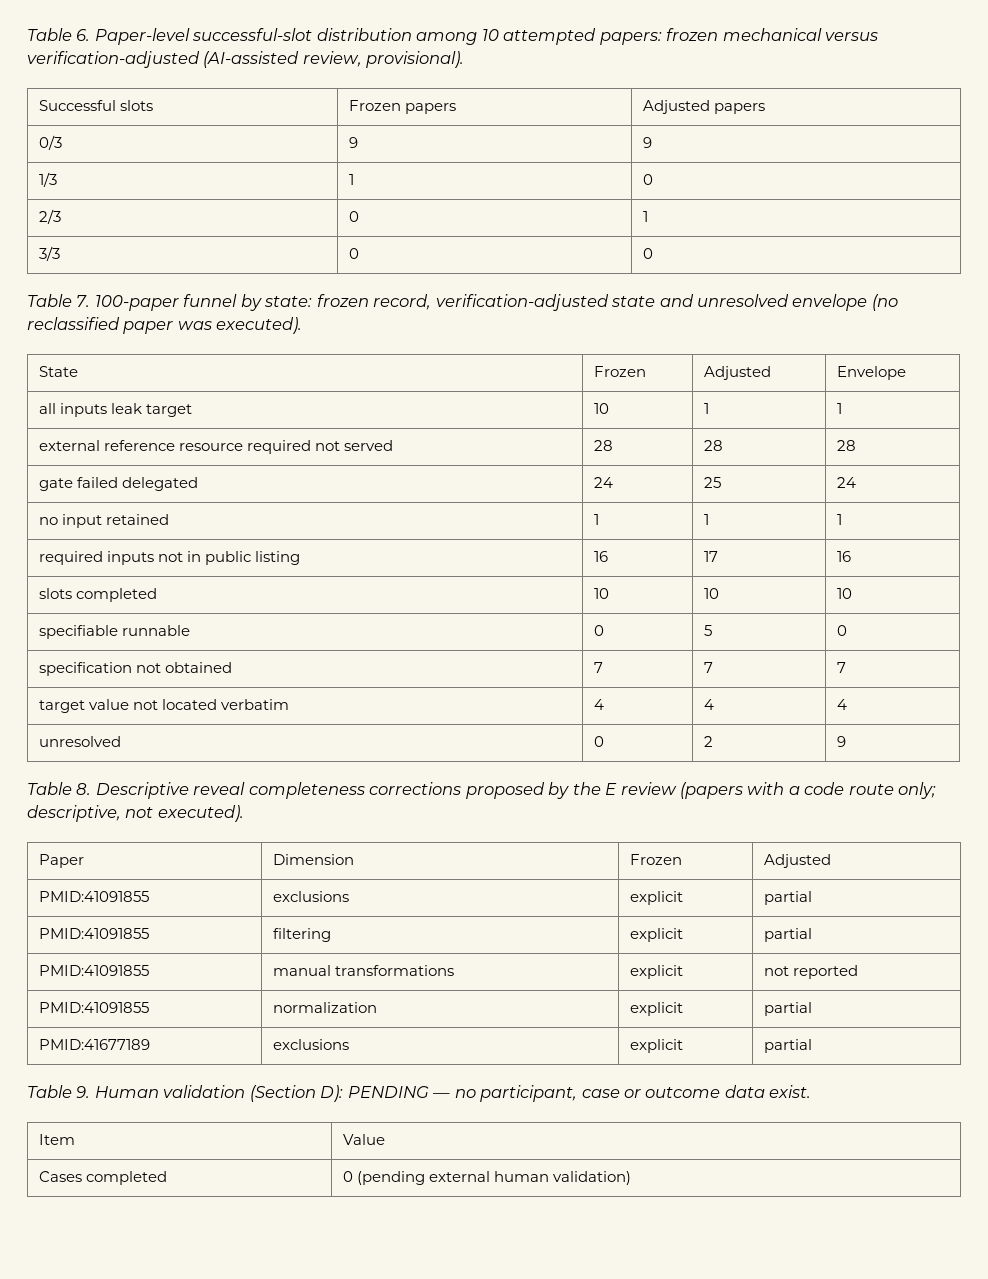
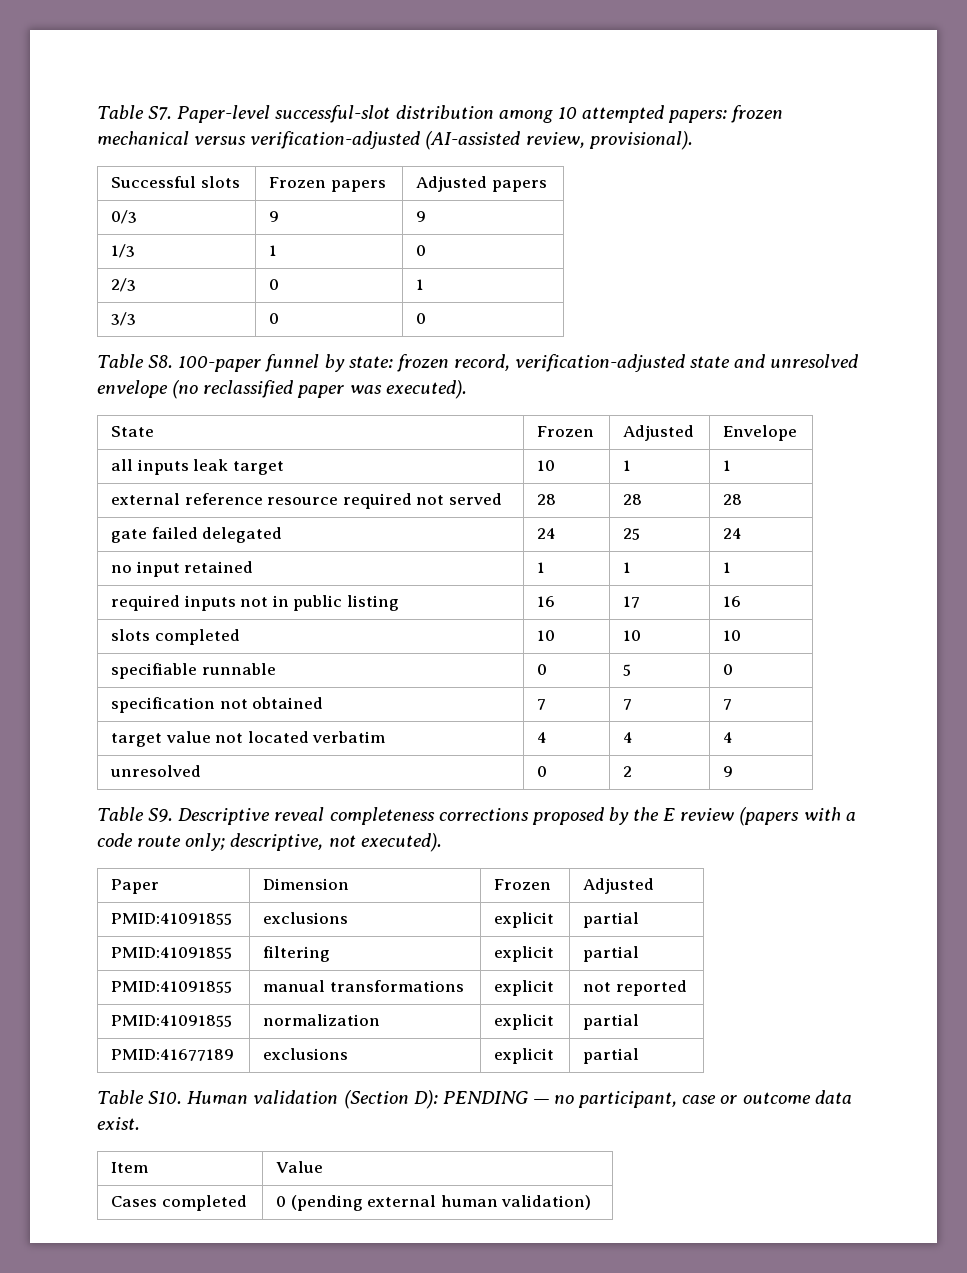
[27,28,91,41] Table 6. -> [97,105,173,120] Table S7.
[76,295,91,307] 7. -> [148,355,174,368] S8.
[76,783,92,795] 8. -> [148,808,174,822] S9.
[76,1086,91,1098] 9. -> [148,1091,183,1104] S10.

